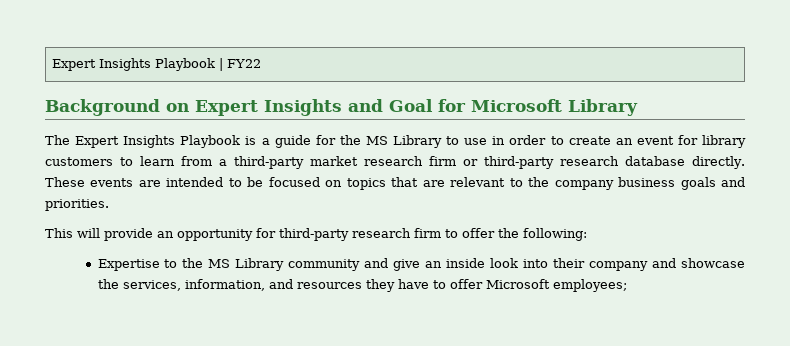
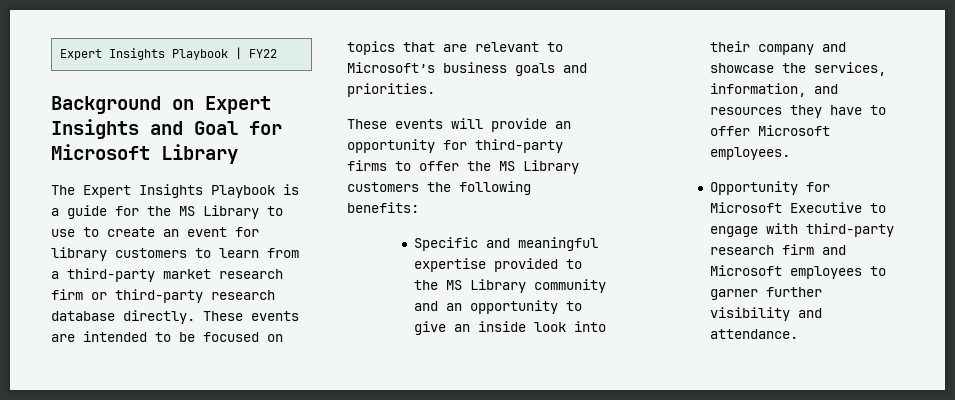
[492,135,547,145] in order -> (75, 233) none
[528,177,614,190] the company -> [347,62,435,73] Microsoft’s
[45,228,73,238] This -> [347,119,443,129] These events
[352,228,441,238] research firm -> [347,160,387,171] firms
[523,228,587,241] [97,259,160,271] following: // Expertise -> [499,160,579,174] [347,181,531,195] [347,202,419,213] [414,237,599,251] [414,258,559,272] MS Library customers the following benefits: // Specific and meaningful expertise provided
(389, 263) none -> [446,300,583,314] an opportunity to
[552,279,627,292] employees; -> [710,147,791,160] [710,181,831,195] [710,202,887,213] [710,223,895,237] [710,244,847,255] [710,265,887,279] [710,287,823,300] [710,307,823,321] [710,329,799,339] employees. // Opportunity for Microsoft Executive to engage with third-party research firm and Microsoft employees to garner further visibility and attendance.

